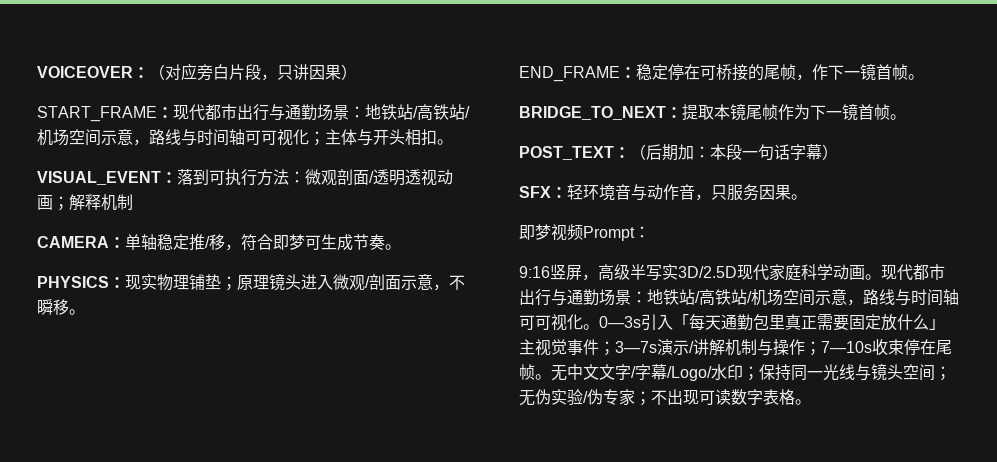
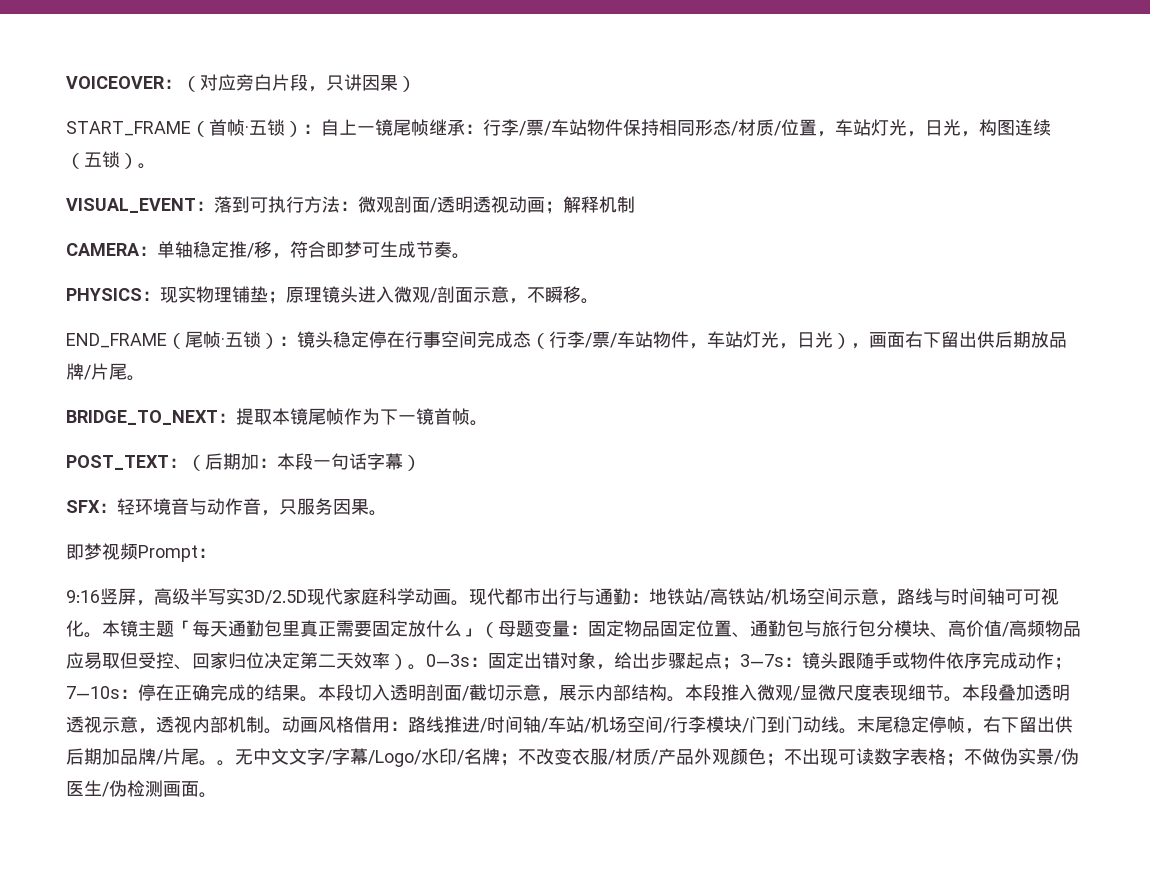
[157,104,470,121] [37,129,437,146] ：现代都市出行与通勤场景：地铁站/高铁站/机场空间示意，路线与时间轴可可视化；主体与开头相扣 -> [191,119,1051,137] [66,151,138,169] （首帧·五锁）：自上一镜尾帧继承：行李/票/车站物件保持相同形态/材质/位置，车站灯光，日光，构图连续（五锁）
[620,63,908,81] ：稳定停在可桥接的尾帧，作下一镜首帧 -> [167,331,1067,349] [66,363,127,380] （尾帧·五锁）：镜头稳定停在行事空间完成态（行李/票/车站物件，车站灯光，日光），画面右下留出供后期放品牌/片尾
[599,289,631,306] 场景 -> (631, 596) none
[599,314,673,331] 0—3s引入 -> [102,620,174,637] 本镜主题
[519,339,952,356] [519,364,535,380] 主视觉事件；3—7s演示/讲解机制与操作；7—10s收束停在尾帧 -> [480,620,1081,638] [66,652,1072,670] [66,684,1070,702] [66,716,1073,734] [66,748,217,766] （母题变量：固定物品固定位置、通勤包与旅行包分模块、高价值/高频物品应易取但受控、回家归位决定第二天效率）。0—3s：固定出错对象，给出步骤起点；3—7s：镜头跟随手或物件依序完成动作；7—10s：停在正确完成的结果。本段切入透明剖面/截切示意，展示内部结构。本段推入微观/显微尺度表现细节。本段叠加透明透视示意，透视内部机制。动画风格借用：路线推进/时间轴/车站/机场空间/行李模块/门到门动线。末尾稳定停帧，右下留出供后期加品牌/片尾。
[743,363,951,381] [519,389,635,406] ；保持同一光线与镜头空间；无伪实验/伪专家 -> [457,748,766,766] /名牌；不改变衣服/材质/产品外观颜色
(795, 397) none -> [946,748,1079,766] [66,780,199,797] ；不做伪实景/伪医生/伪检测画面

